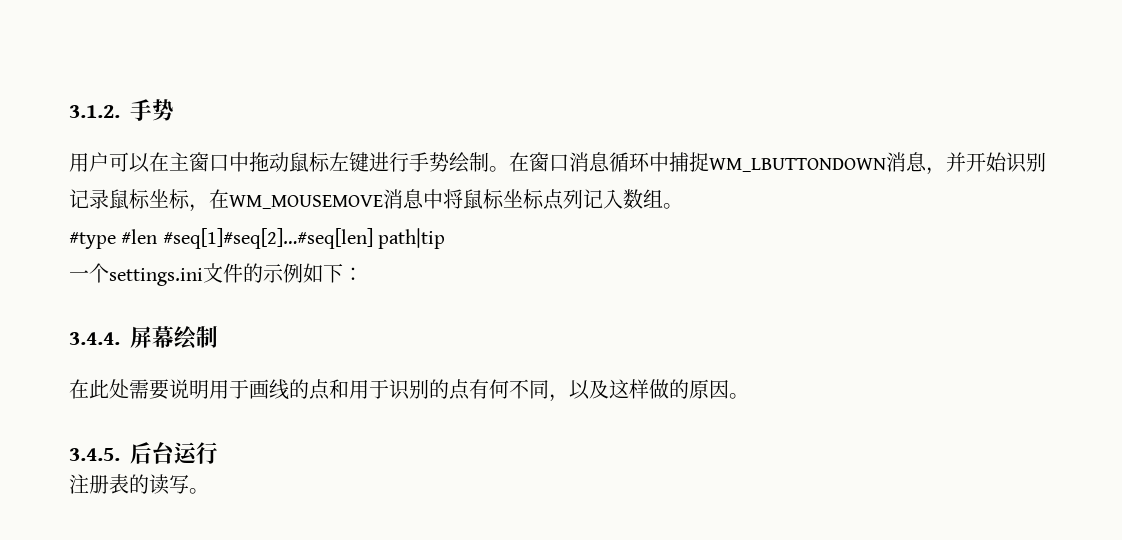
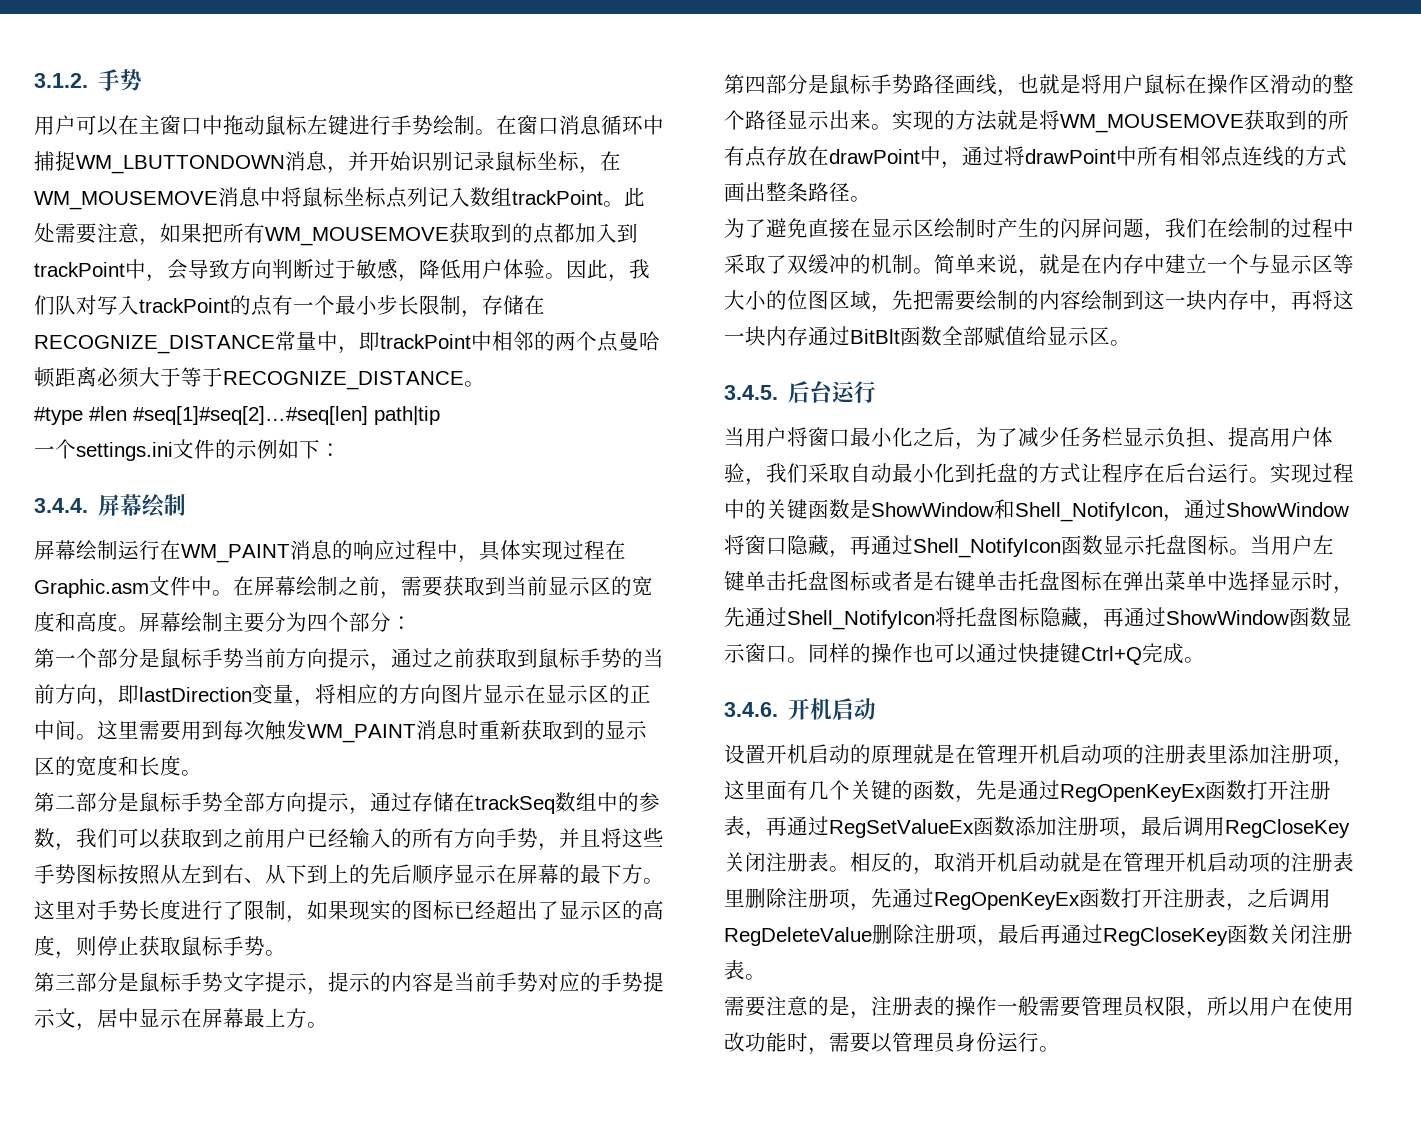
(663, 198) none -> [512,187,645,207] [34,223,638,246] [34,258,650,282] [34,295,545,318] [34,331,660,354] [34,367,464,390] trackPoint。此处需要注意，如果把所有WM_MOUSEMOVE获取到的点都加入到trackPoint中，会导致方向判断过于敏感，降低用户体验。因此，我们队对写入trackPoint的点有一个最小步长限制，存储在RECOGNIZE_DISTANCE常量中，即trackPoint中相邻的两个点曼哈顿距离必须大于等于RECOGNIZE_DISTANCE
[69,379,749,402] [69,442,218,464] [69,474,189,495] 在此处需要说明用于画线的点和用于识别的点有何不同，以及这样做的原因。 // 3.4.5.后台运行 // 注册表的读写 -> [34,540,626,563] [34,576,653,599] [34,611,412,633] [34,648,664,671] [34,684,651,707] [34,720,647,743] [34,755,202,776] [34,792,660,815] [34,828,664,851] [34,864,664,885] [34,899,664,923] [34,935,286,959] [34,972,664,995] [34,1008,328,1031] [724,74,1354,97] [724,110,1349,133] [724,146,1347,169] [724,182,871,202] [724,218,1354,241] [724,254,1354,277] [724,290,1354,313] [724,326,1131,346] [724,381,877,403] [724,427,1333,450] [724,463,1354,486] [724,499,1349,522] [724,535,1334,558] [724,571,1354,594] [724,607,1352,630] [724,643,1205,665] [724,698,877,720] [724,744,1354,767] [724,780,1331,803] [724,816,1350,839] [724,852,1354,875] [724,888,1331,911] [724,924,1353,947] [724,960,766,980] [724,996,1354,1019] [724,1032,1039,1055] 屏幕绘制运行在WM_PAINT消息的响应过程中，具体实现过程在Graphic.asm文件中。在屏幕绘制之前，需要获取到当前显示区的宽度和高度。屏幕绘制主要分为四个部分： // 第一个部分是鼠标手势当前方向提示，通过之前获取到鼠标手势的当前方向，即lastDirection变量，将相应的方向图片显示在显示区的正中间。这里需要用到每次触发WM_PAINT消息时重新获取到的显示区的宽度和长度。 // 第二部分是鼠标手势全部方向提示，通过存储在trackSeq数组中的参数，我们可以获取到之前用户已经输入的所有方向手势，并且将这些手势图标按照从左到右、从下到上的先后顺序显示在屏幕的最下方。这里对手势长度进行了限制，如果现实的图标已经超出了显示区的高度，则停止获取鼠标手势。 // 第三部分是鼠标手势文字提示，提示的内容是当前手势对应的手势提示文，居中显示在屏幕最上方。 // 第四部分是鼠标手势路径画线，也就是将用户鼠标在操作区滑动的整个路径显示出来。实现的方法就是将WM_MOUSEMOVE获取到的所有点存放在drawPoint中，通过将drawPoint中所有相邻点连线的方式画出整条路径。 // 为了避免直接在显示区绘制时产生的闪屏问题，我们在绘制的过程中采取了双缓冲的机制。简单来说，就是在内存中建立一个与显示区等大小的位图区域，先把需要绘制的内容绘制到这一块内存中，再将这一块内存通过BitBlt函数全部赋值给显示区。 // 3.4.5.后台运行 // 当用户将窗口最小化之后，为了减少任务栏显示负担、提高用户体验，我们采取自动最小化到托盘的方式让程序在后台运行。实现过程中的关键函数是ShowWindow和Shell_NotifyIcon，通过ShowWindow将窗口隐藏，再通过Shell_NotifyIcon函数显示托盘图标。当用户左键单击托盘图标或者是右键单击托盘图标在弹出菜单中选择显示时，先通过Shell_NotifyIcon将托盘图标隐藏，再通过ShowWindow函数显示窗口。同样的操作也可以通过快捷键Ctrl+Q完成。 // 3.4.6.开机启动 // 设置开机启动的原理就是在管理开机启动项的注册表里添加注册项，这里面有几个关键的函数，先是通过RegOpenKeyEx函数打开注册表，再通过RegSetValueEx函数添加注册项，最后调用RegCloseKey关闭注册表。相反的，取消开机启动就是在管理开机启动项的注册表里删除注册项，先通过RegOpenKeyEx函数打开注册表，之后调用RegDeleteValue删除注册项，最后再通过RegCloseKey函数关闭注册表。 // 需要注意的是，注册表的操作一般需要管理员权限，所以用户在使用改功能时，需要以管理员身份运行

